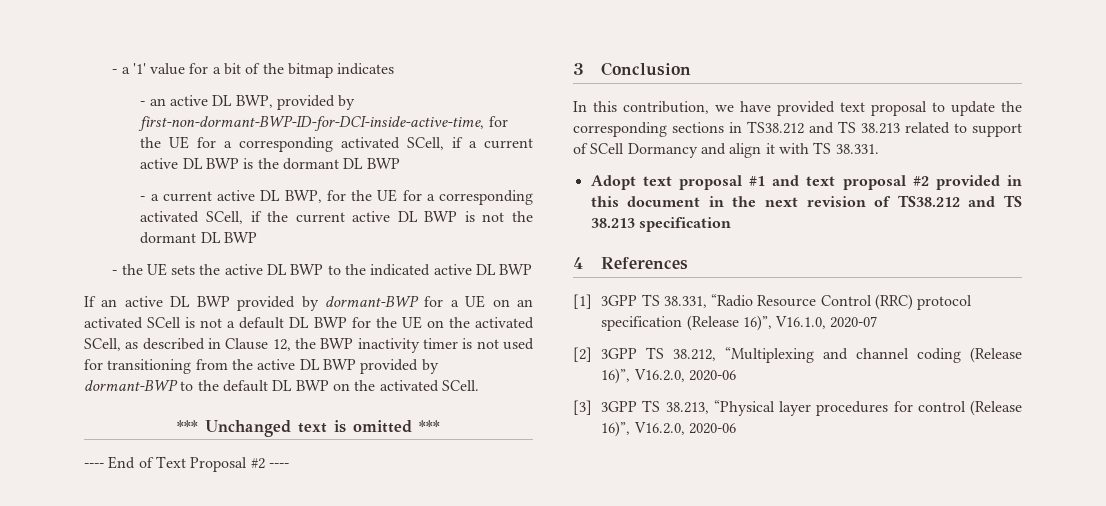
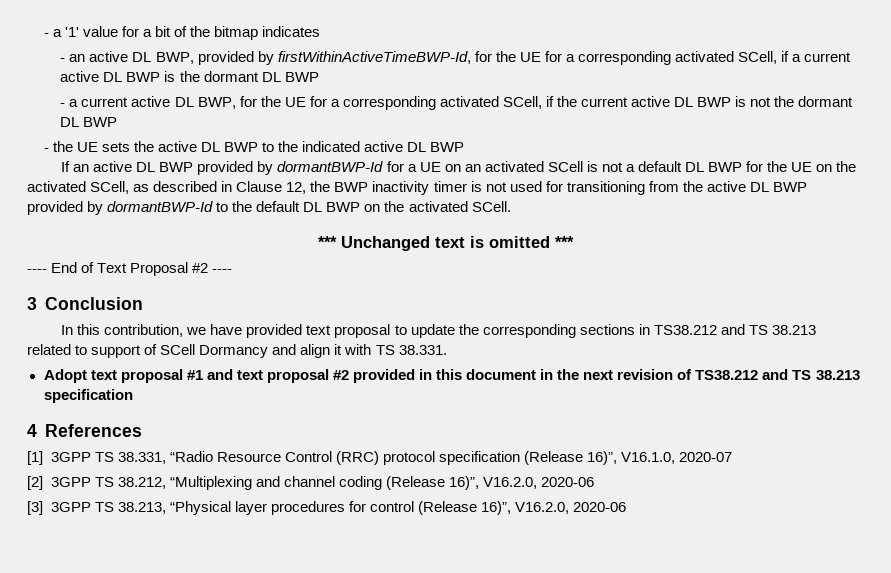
[138,115,485,131] first-non-dormant-BWP-ID-for-DCI-inside-active-time, -> [277,51,471,64] firstWithinActiveTimeBWP-Id,
[324,295,419,307] dormant-BWP -> [277,161,384,172] dormantBWP-Id
[84,379,178,391] dormant-BWP -> [107,201,214,212] dormantBWP-Id

